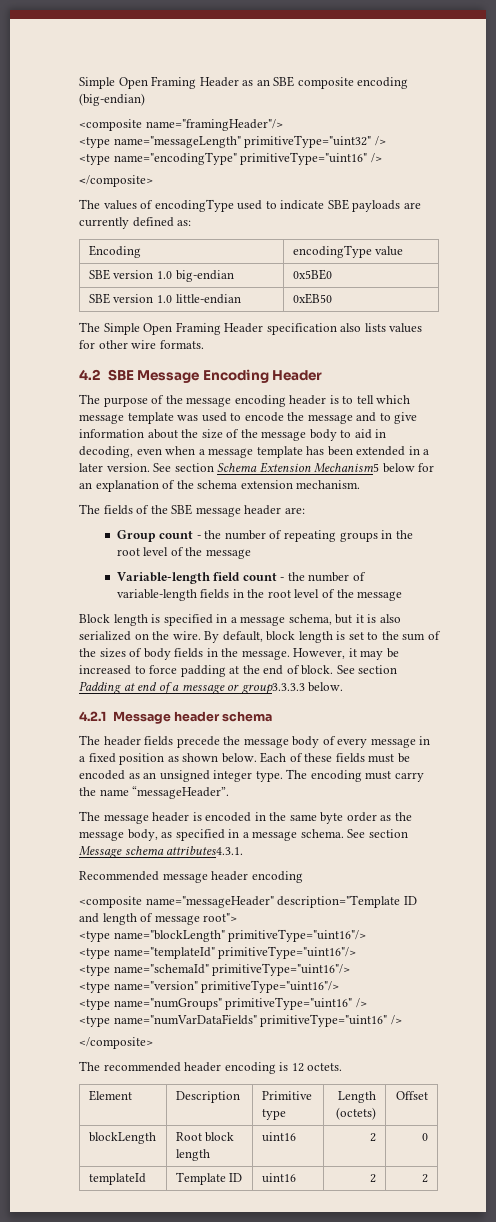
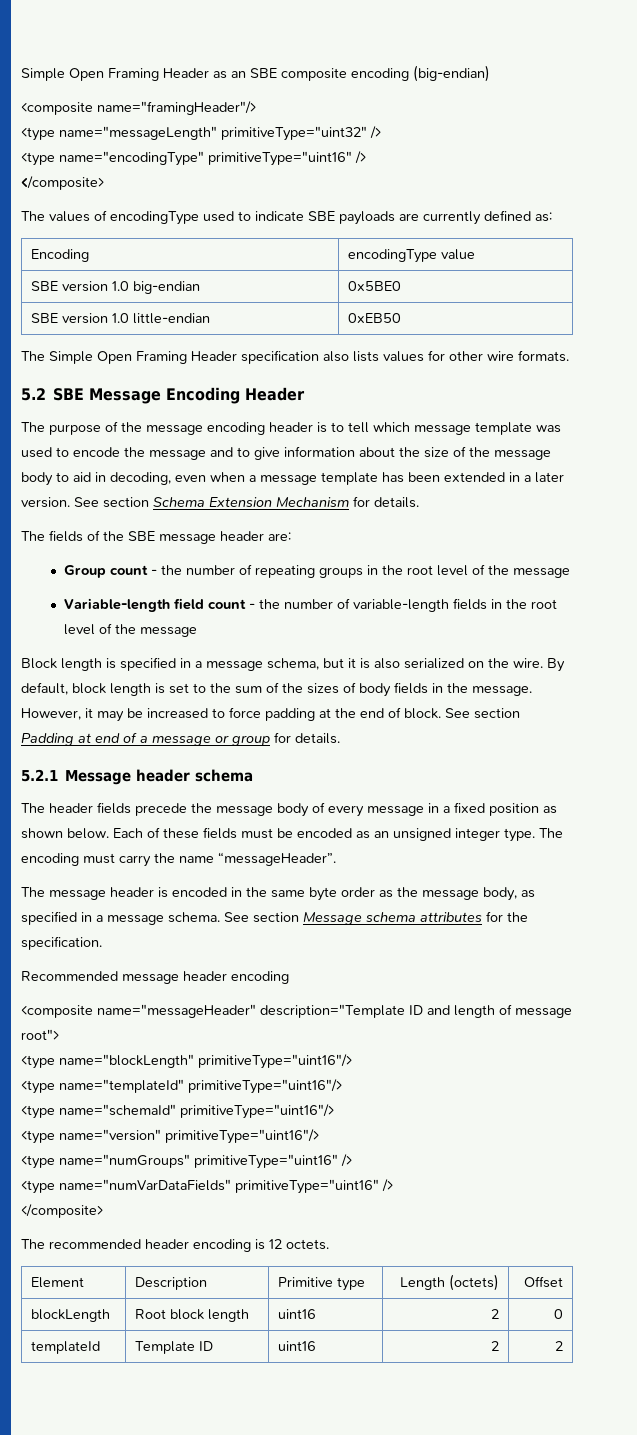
[79,369,101,380] 4.2 -> [21,388,46,401] 5.2
[314,463,435,473] [79,480,361,492] Mechanism5 below for an explanation of the schema extension mechanism. -> [276,496,419,508] Mechanism for details.
[241,682,344,695] [79,711,106,721] group3.3.3.3 below. // 4.2.1 -> [232,732,340,746] [21,769,58,782] group for details. // 5.2.1
[166,846,244,855] attributes4.3.1. -> [420,911,528,922] [21,936,102,950] attributes for the specification.

